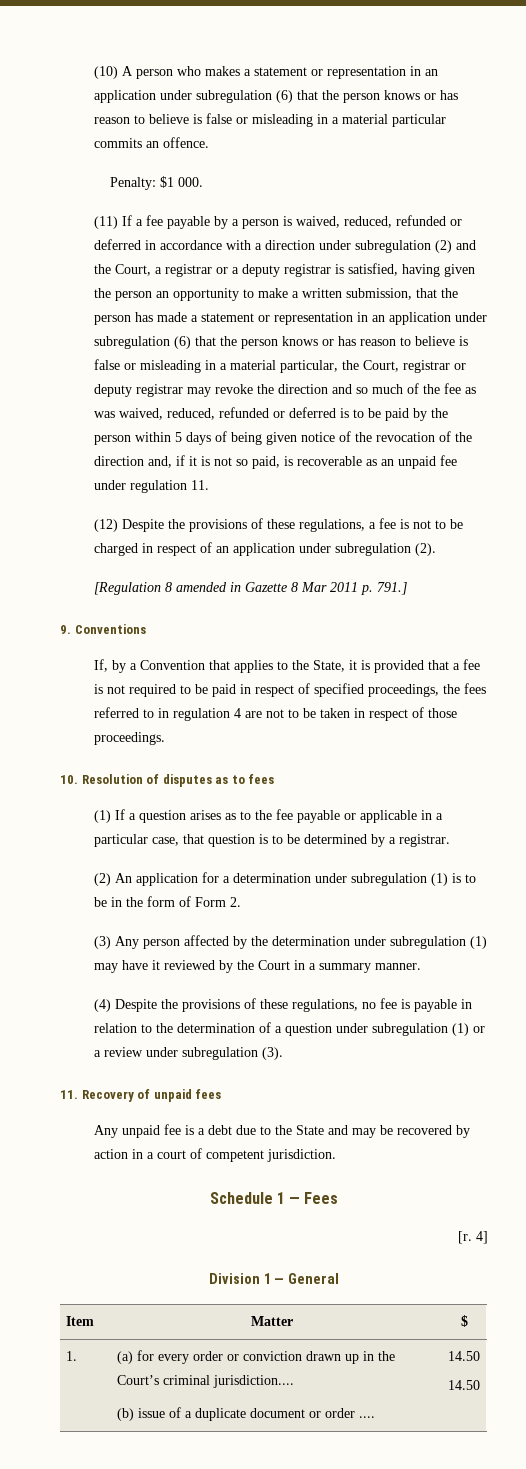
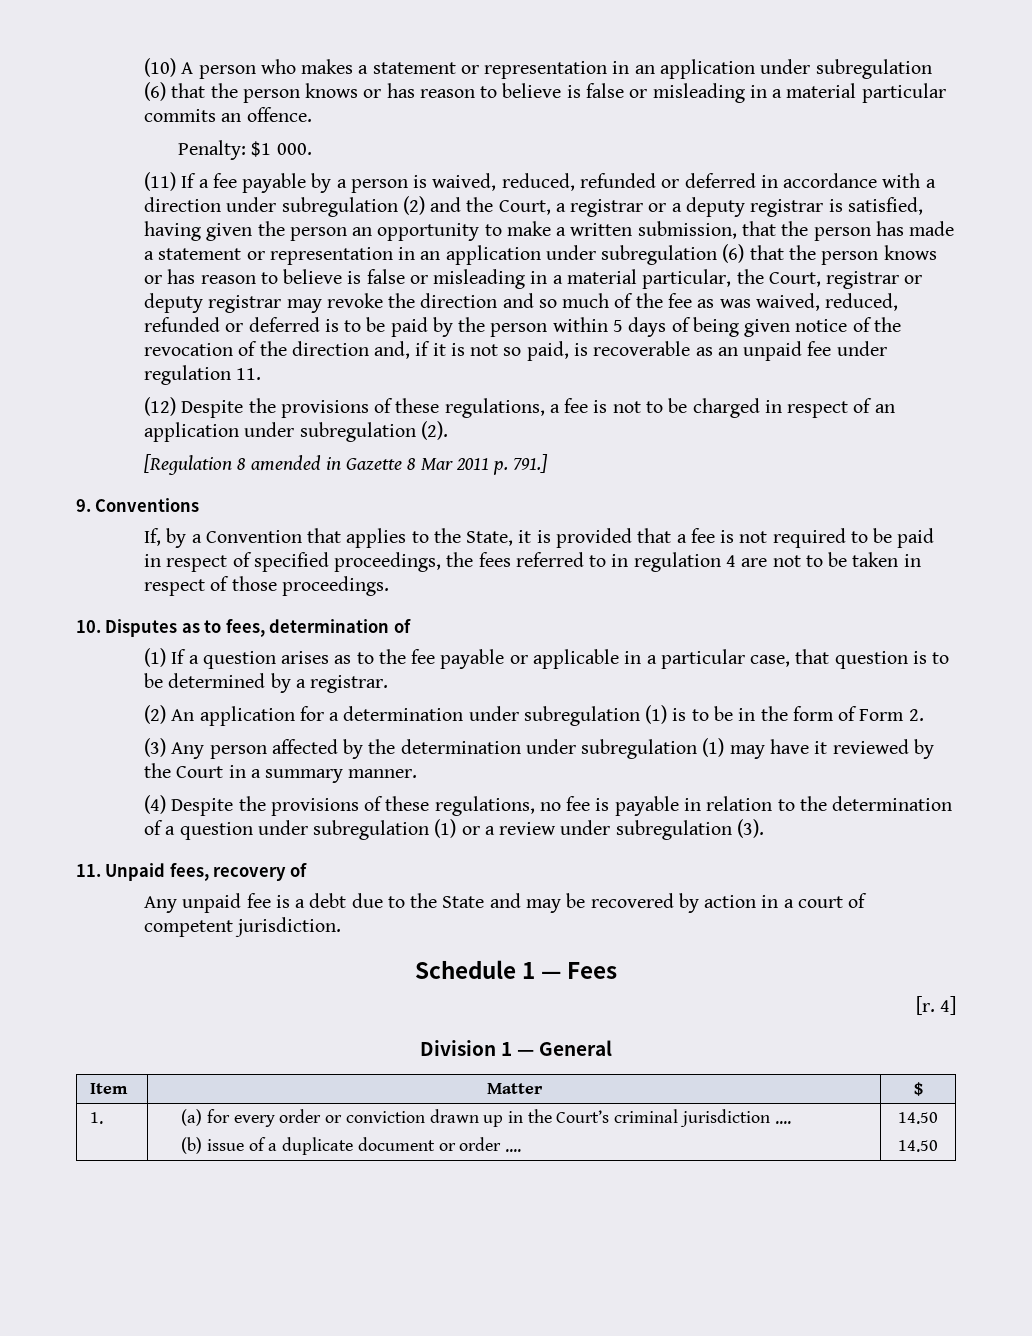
[81,774,275,787] Resolution of disputes as to fees -> [105,619,411,637] Disputes as to fees, determination of
[81,1089,222,1102] Recovery of unpaid fees -> [105,863,307,881] Unpaid fees, recovery of
[213,1375,295,1388] jurisdiction.... -> [679,1109,791,1127] jurisdiction ....

